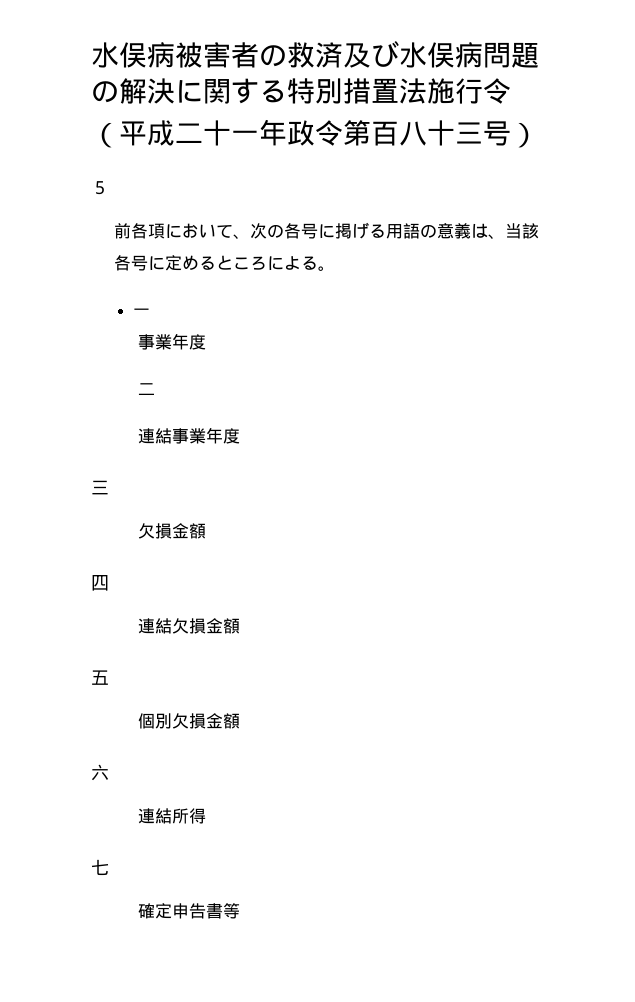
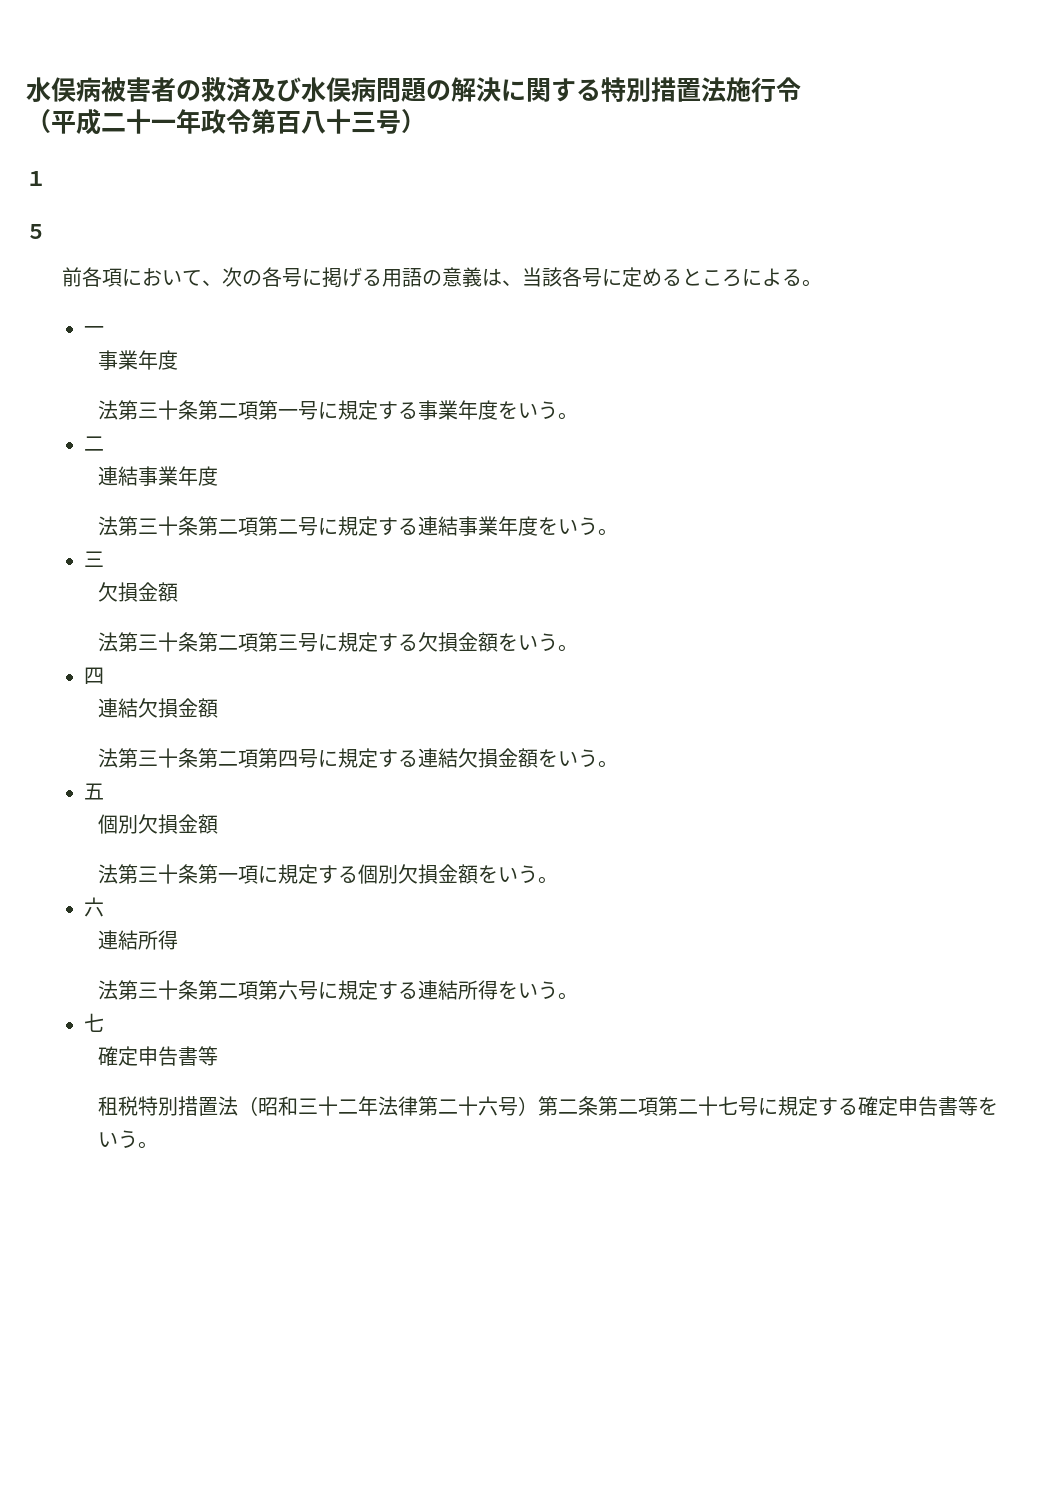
(539, 135) none -> [26,171,46,186] // １
[137,383,155,395] [137,427,240,444] [91,480,109,495] [137,523,206,539] [91,575,109,591] [137,618,240,634] [91,670,109,685] [137,713,240,729] [91,764,109,781] [137,808,206,824] [91,859,109,876] [137,903,240,919] 二 // 連結事業年度 // 三 // 欠損金額 // 四 // 連結欠損金額 // 五 // 個別欠損金額 // 六 // 連結所得 // 七 // 確定申告書等 -> [98,400,579,420] [84,436,105,451] [98,466,219,486] [98,516,619,536] [84,551,105,567] [98,582,179,602] [98,632,579,652] [84,667,105,685] [98,698,219,718] [98,748,619,768] [84,783,105,800] [98,814,219,834] [98,864,559,884] [84,897,105,917] [98,930,179,950] [98,980,579,1000] [84,1013,105,1032] [98,1046,219,1066] [98,1096,999,1116] [98,1130,159,1149] 法第三十条第二項第一号に規定する事業年度をいう。 // 二 // 連結事業年度 // 法第三十条第二項第二号に規定する連結事業年度をいう。 // 三 // 欠損金額 // 法第三十条第二項第三号に規定する欠損金額をいう。 // 四 // 連結欠損金額 // 法第三十条第二項第四号に規定する連結欠損金額をいう。 // 五 // 個別欠損金額 // 法第三十条第一項に規定する個別欠損金額をいう。 // 六 // 連結所得 // 法第三十条第二項第六号に規定する連結所得をいう。 // 七 // 確定申告書等 // 租税特別措置法（昭和三十二年法律第二十六号）第二条第二項第二十七号に規定する確定申告書等をいう。

